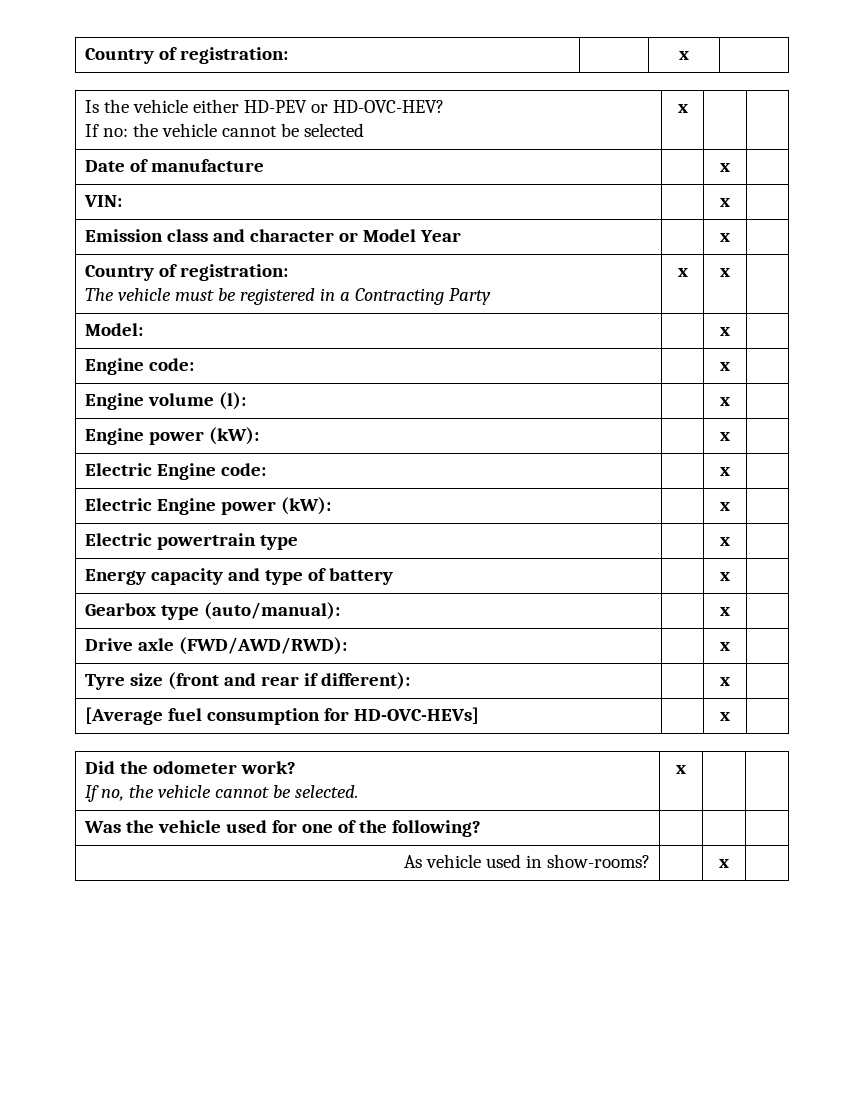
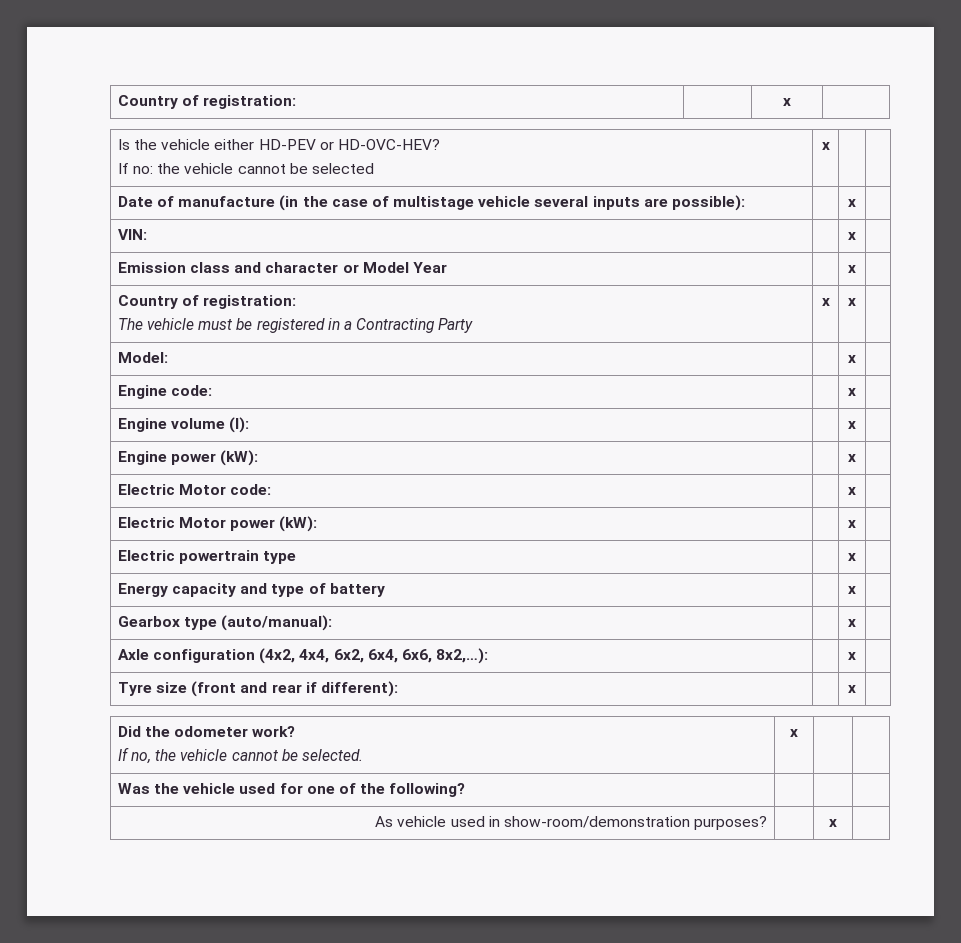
(265, 165) none -> [279,195,745,211] (in the case of multistage vehicle several inputs are possible):
[157,463,217,480] Engine -> [178,484,226,495] Motor
[157,498,217,515] Engine -> [178,517,226,528] Motor
[85,637,348,655] Drive axle (FWD/AWD/RWD): -> [117,648,489,664] Axle configuration (4x2, 4x4, 6x2, 6x4, 6x6, 8x2,…):
[85,707,480,725] [720,712,730,721] // [Average fuel consumption for HD-OVC-HEVs] | | x | -> (856, 689) none
[546,854,650,868] show-rooms? -> [504,816,768,830] show-room/demonstration purposes?

